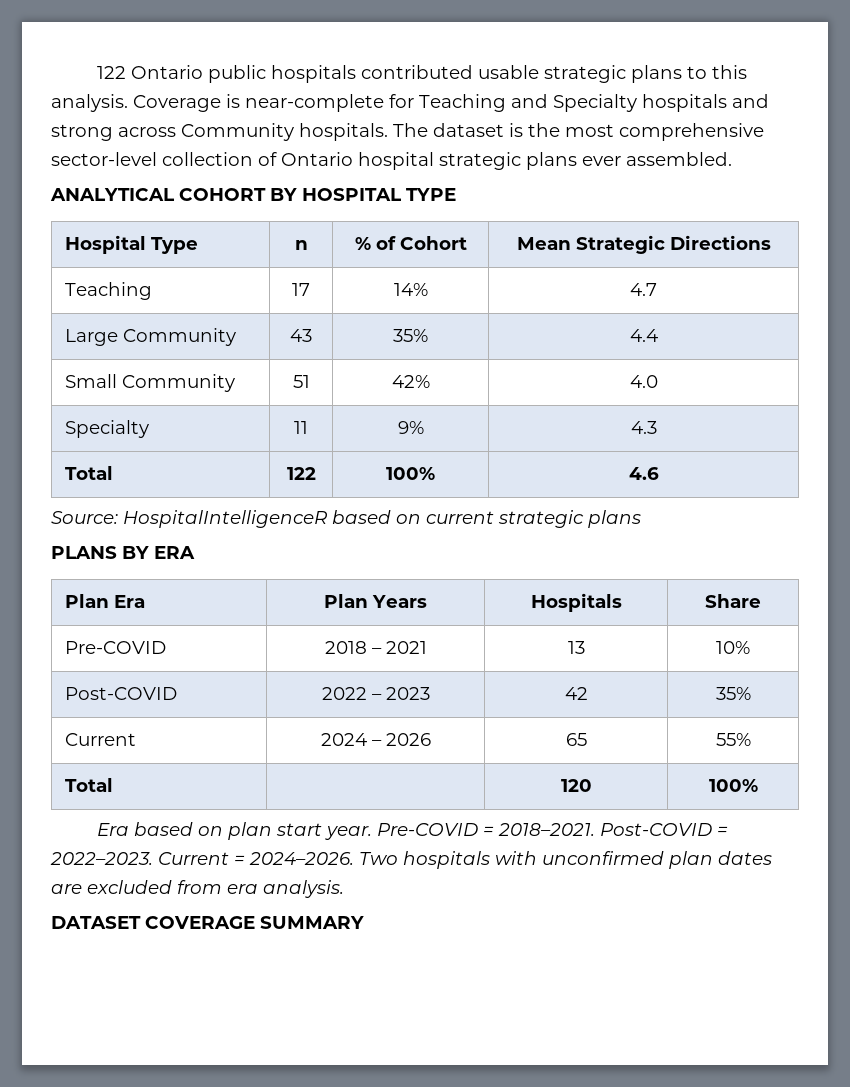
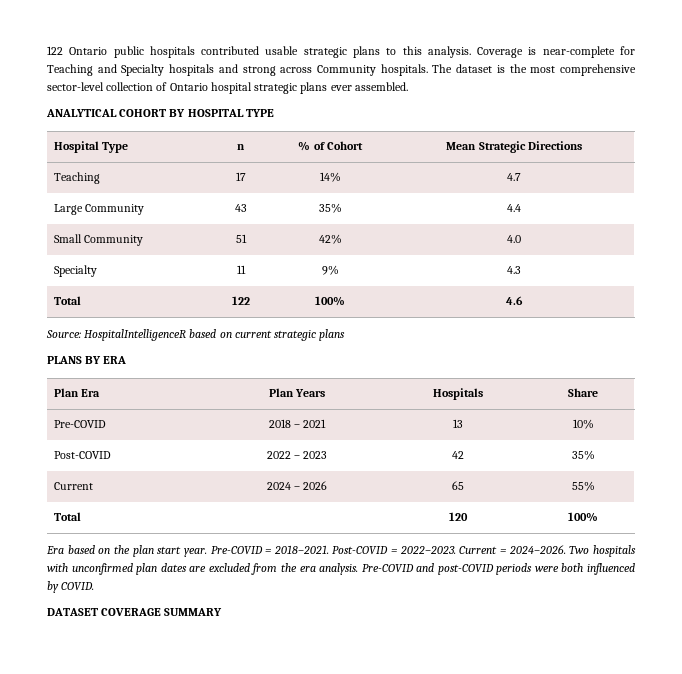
(224, 831) none -> [113,545,130,554] the
(222, 887) none -> [280,563,297,572] the
(344, 889) none -> [361,563,635,575] [47,581,95,593] Pre-COVID and post-COVID periods were both influenced by COVID.

